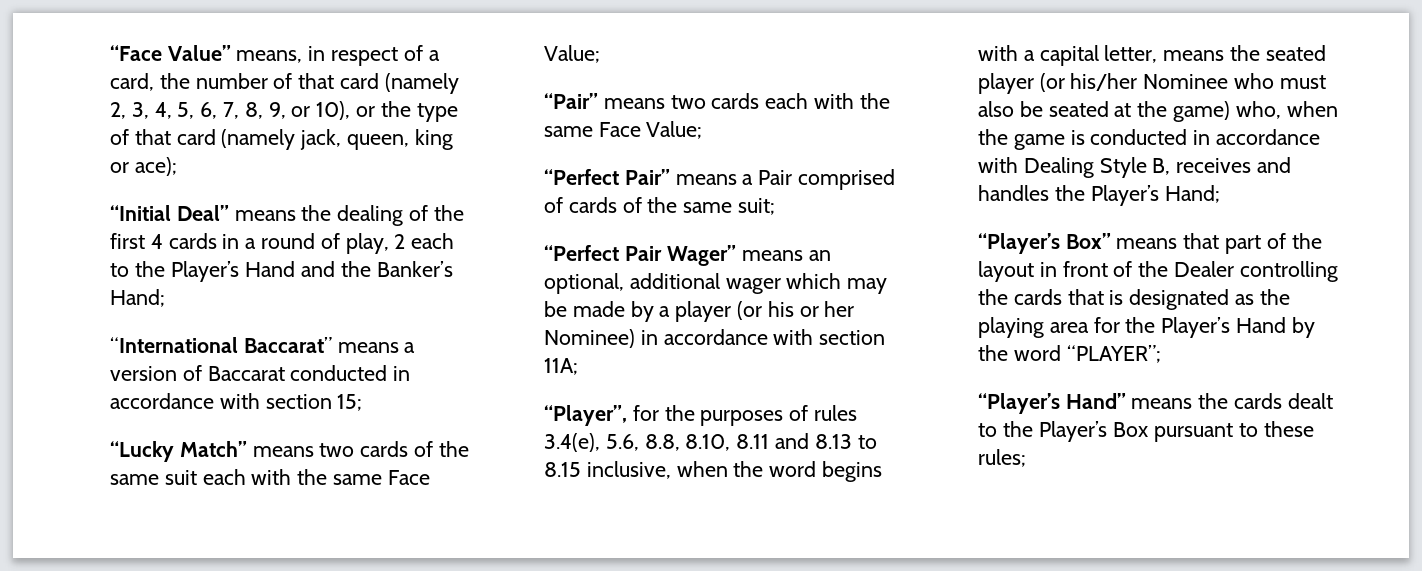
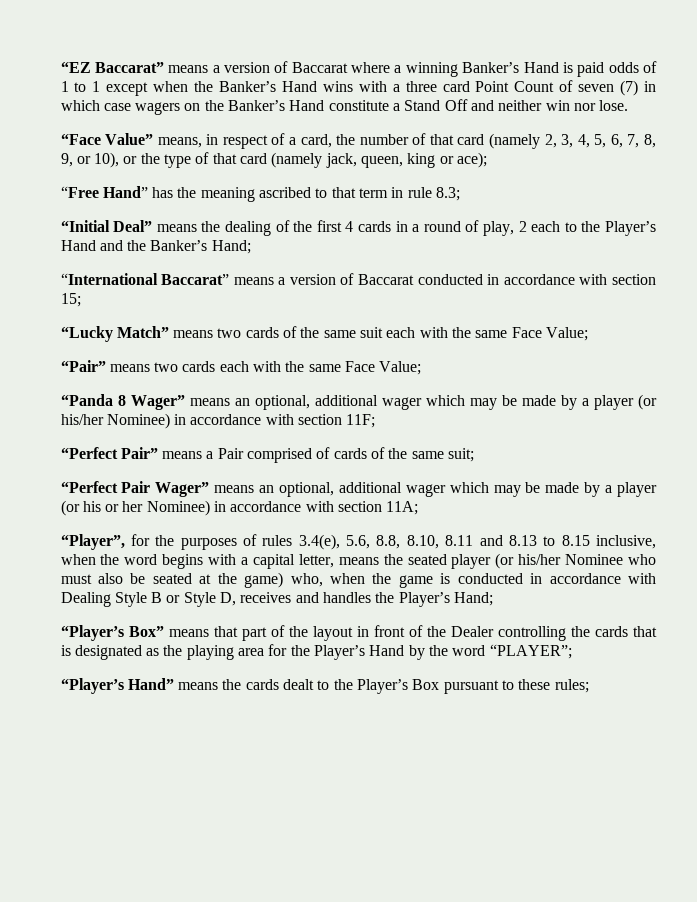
(109, 53) none -> [60,61,658,77] [60,80,656,96] [60,99,629,115] “EZ Baccarat” means a version of Baccarat where a winning Banker’s Hand is paid odds of 1 to 1 except when the Banker’s Hand wins with a three card Point Count of seven (7) in which case wagers on the Banker’s Hand constitute a Stand Off and neither win nor lose. //
(177, 166) none -> [60,186,461,202] // “Free Hand” has the meaning ascribed to that term in rule 8.3;
(703, 130) none -> [60,394,657,410] [60,413,376,429] // “Panda 8 Wager” means an optional, additional wager which may be made by a player (or his/her Nominee) in accordance with section 11F;
[1152,158,1171,175] B, -> [151,592,237,607] B or Style D,

